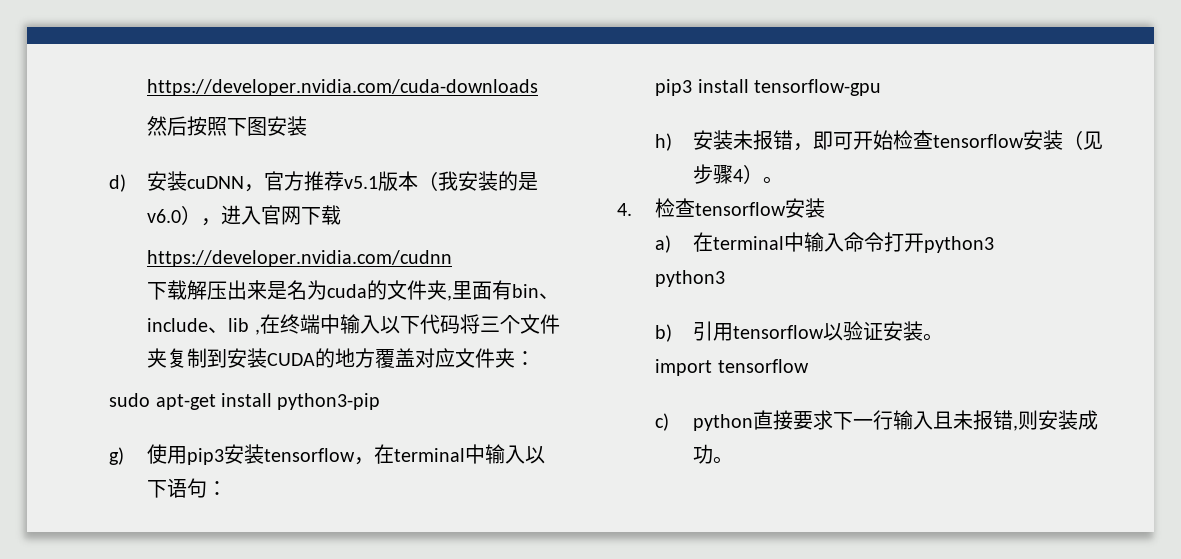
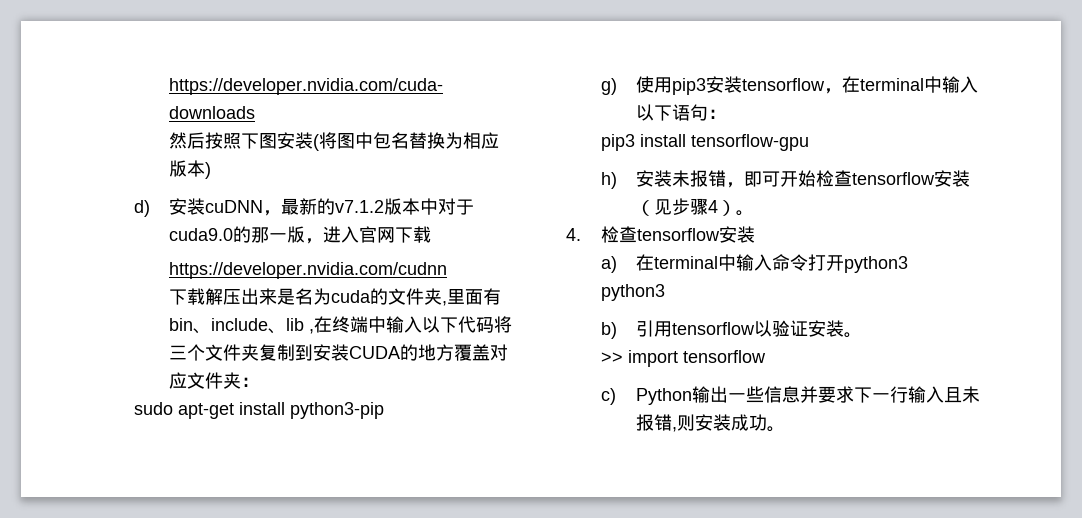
[109,171,539,192] [147,205,202,225] // d)安装cuDNN，官方推荐v5.1版本（我安装的是v6.0） -> [313,132,500,151] [169,160,212,179] [134,198,475,217] [169,226,306,243] (将图中包名替换为相应版本) // d)安装cuDNN，最新的v7.1.2版本中对于cuda9.0的那一版
(944, 337) none -> [601,352,624,363] >>
[693,410,794,431] python直接 -> [636,386,819,405] Python输出一些信息并

